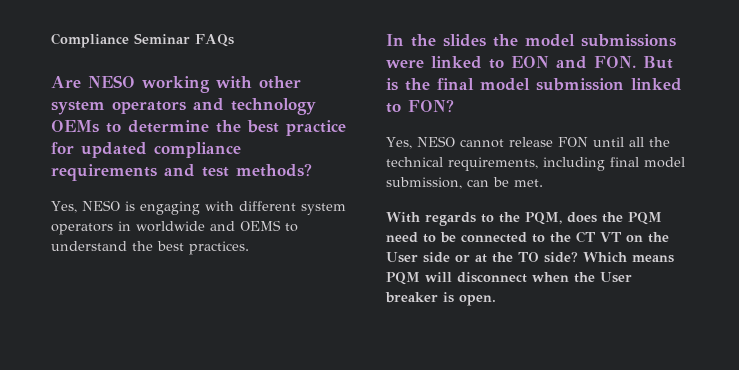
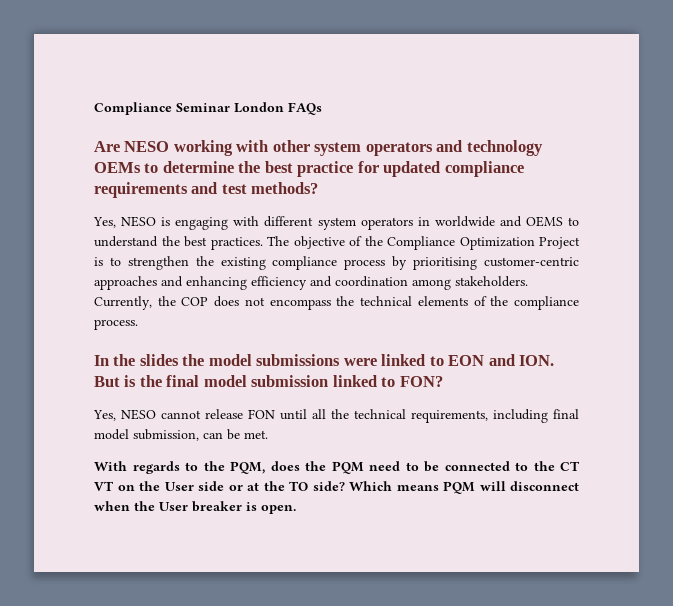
(190, 38) none -> [234,102,284,113] London
(249, 248) none -> [267,236,580,250] [94,256,579,270] [94,276,528,290] [94,296,580,310] [94,319,138,330] The objective of the Compliance Optimization Project is to strengthen the existing compliance process by prioritising customer-centric approaches and enhancing efficiency and coordination among stakeholders. Currently, the COP does not encompass the technical elements of the compliance process.
[594,56,636,68] FON. -> [519,355,555,366] ION.

